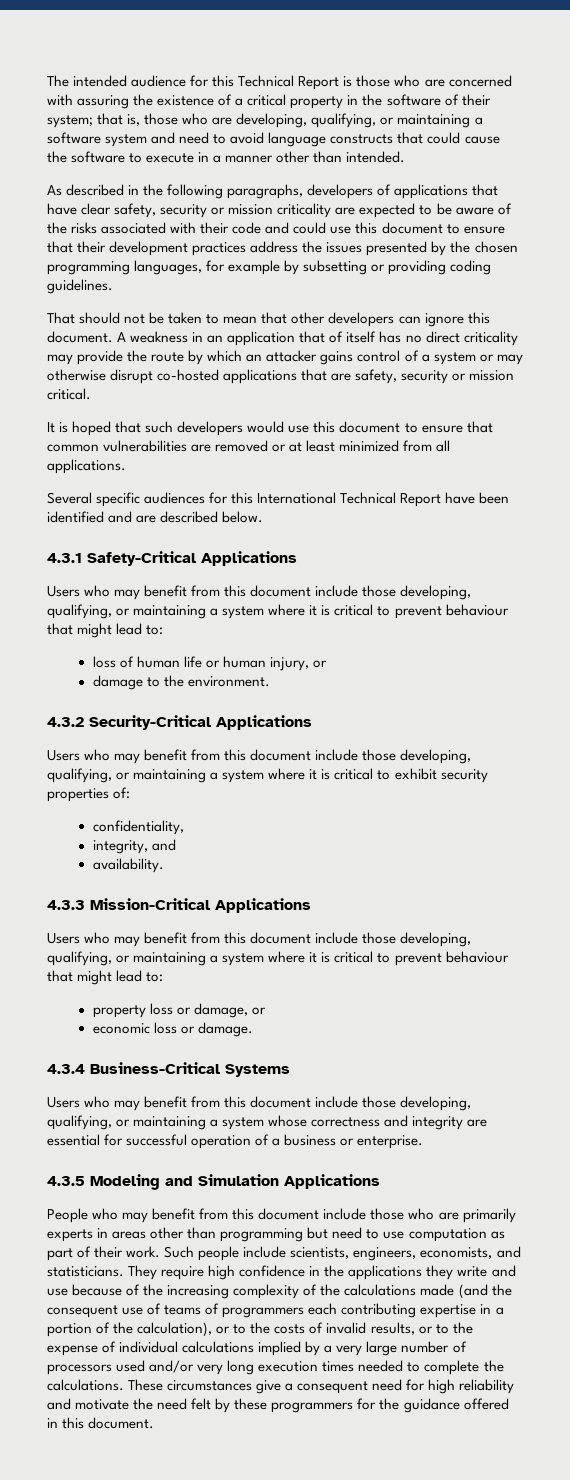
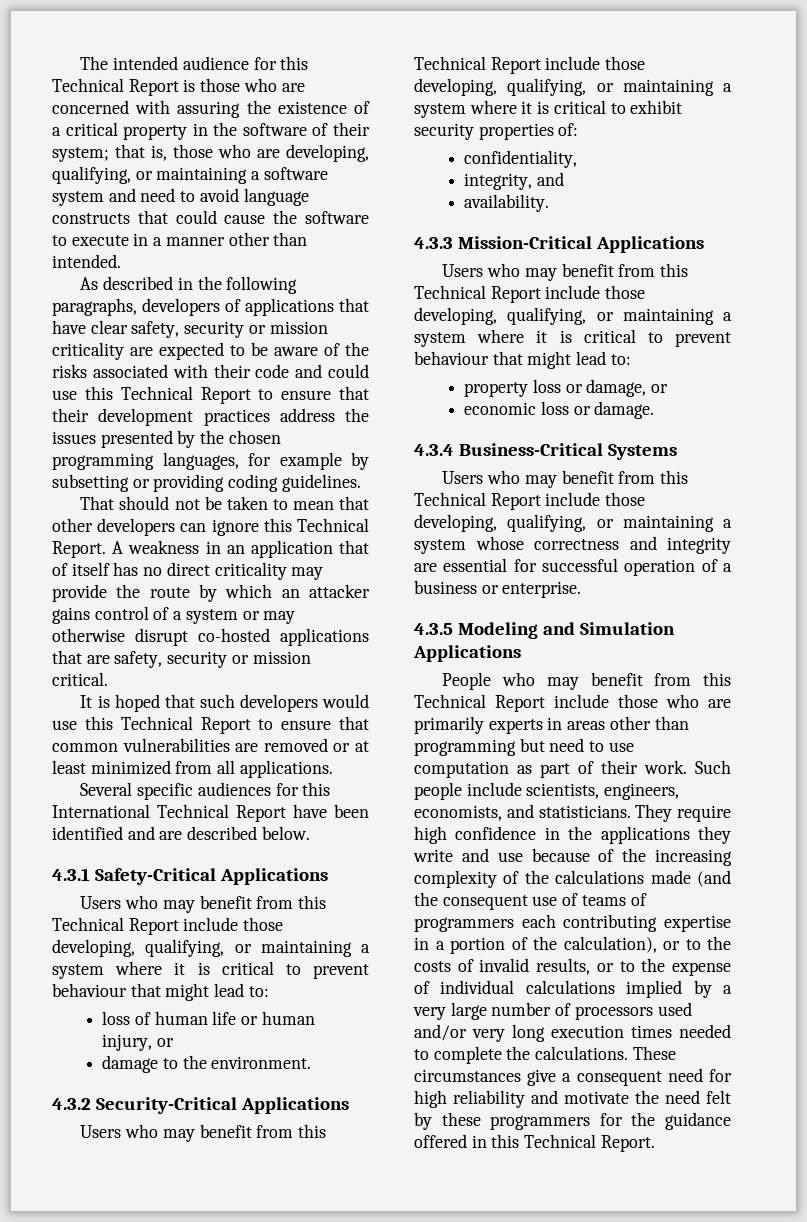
[381,222,443,234] document -> [120,386,251,404] Technical Report
[47,331,113,343] document. -> [297,518,369,532] [52,541,106,558] Technical Report.
[339,421,401,433] document -> [120,716,251,734] Technical Report
[250,585,312,597] document -> [52,917,179,935] Technical Report
[250,749,312,761] document -> [414,56,541,74] Technical Report
[250,932,312,944] document -> [414,285,541,303] Technical Report
[250,1096,312,1108] document -> [414,492,541,510] Technical Report
[258,1208,320,1220] document -> [414,694,545,712] Technical Report
[88,1417,155,1429] document. -> [524,1134,655,1152] Technical Report.

